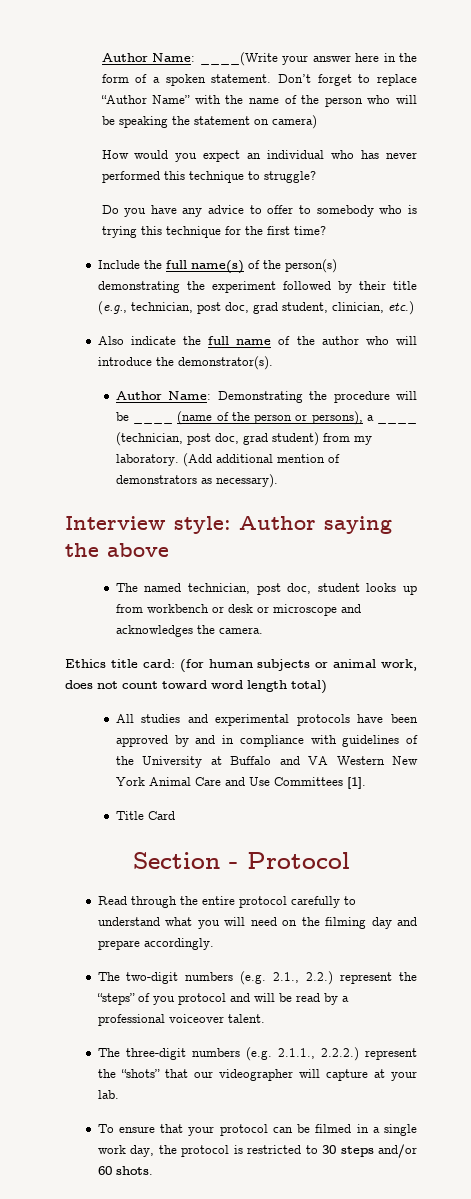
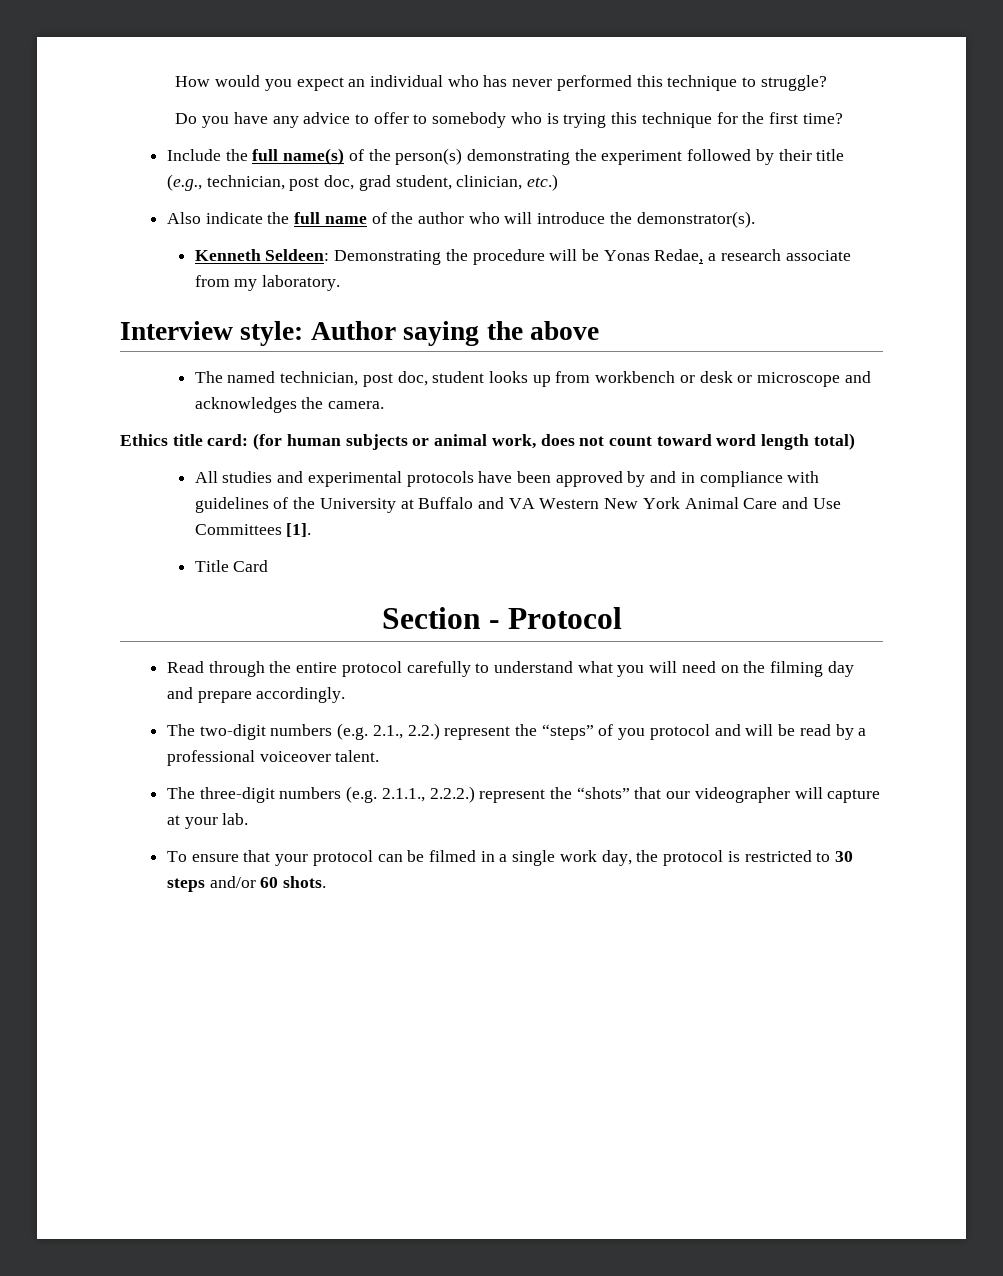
[101,52,417,66] [101,74,418,86] [100,95,417,107] [101,115,317,129] Author Name: ____(Write your answer here in the form of a spoken statement. Don’t forget to replace “Author Name” with the name of the person who will be speaking the statement on camera) // -> (175, 81) none
[115,391,212,400] Author Name: -> [194,249,330,261] Kenneth Seldeen:
[133,411,374,425] [377,421,418,424] [115,432,372,446] [115,453,340,467] [115,474,278,488] ____ (name of the person or persons), a ____ (technician, post doc, grad student) from my laboratory. (Add additional mention of demonstrators as necessary). -> [603,249,851,264] [194,275,341,291] Yonas Redae, a research associate from my laboratory.

